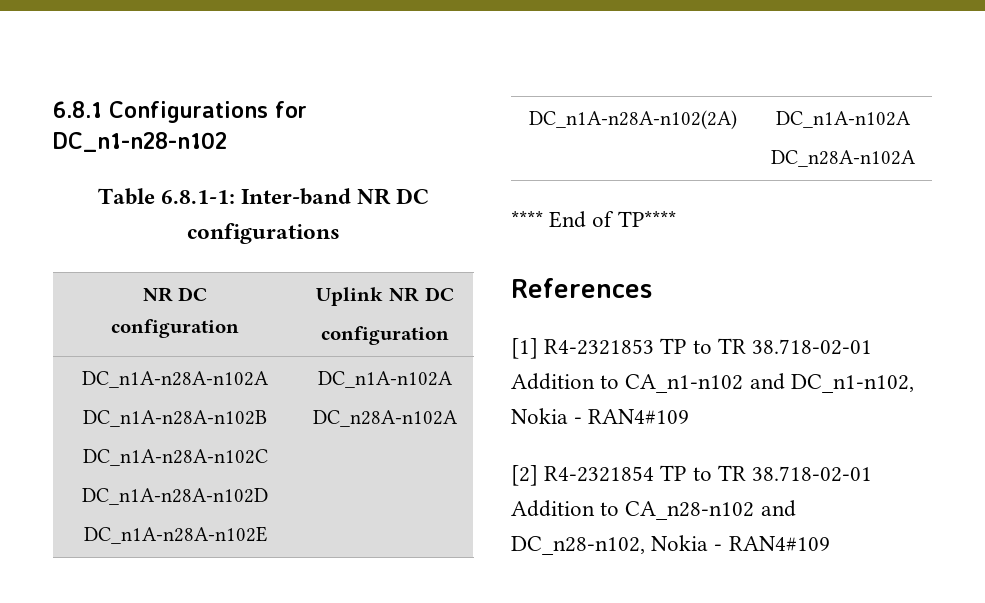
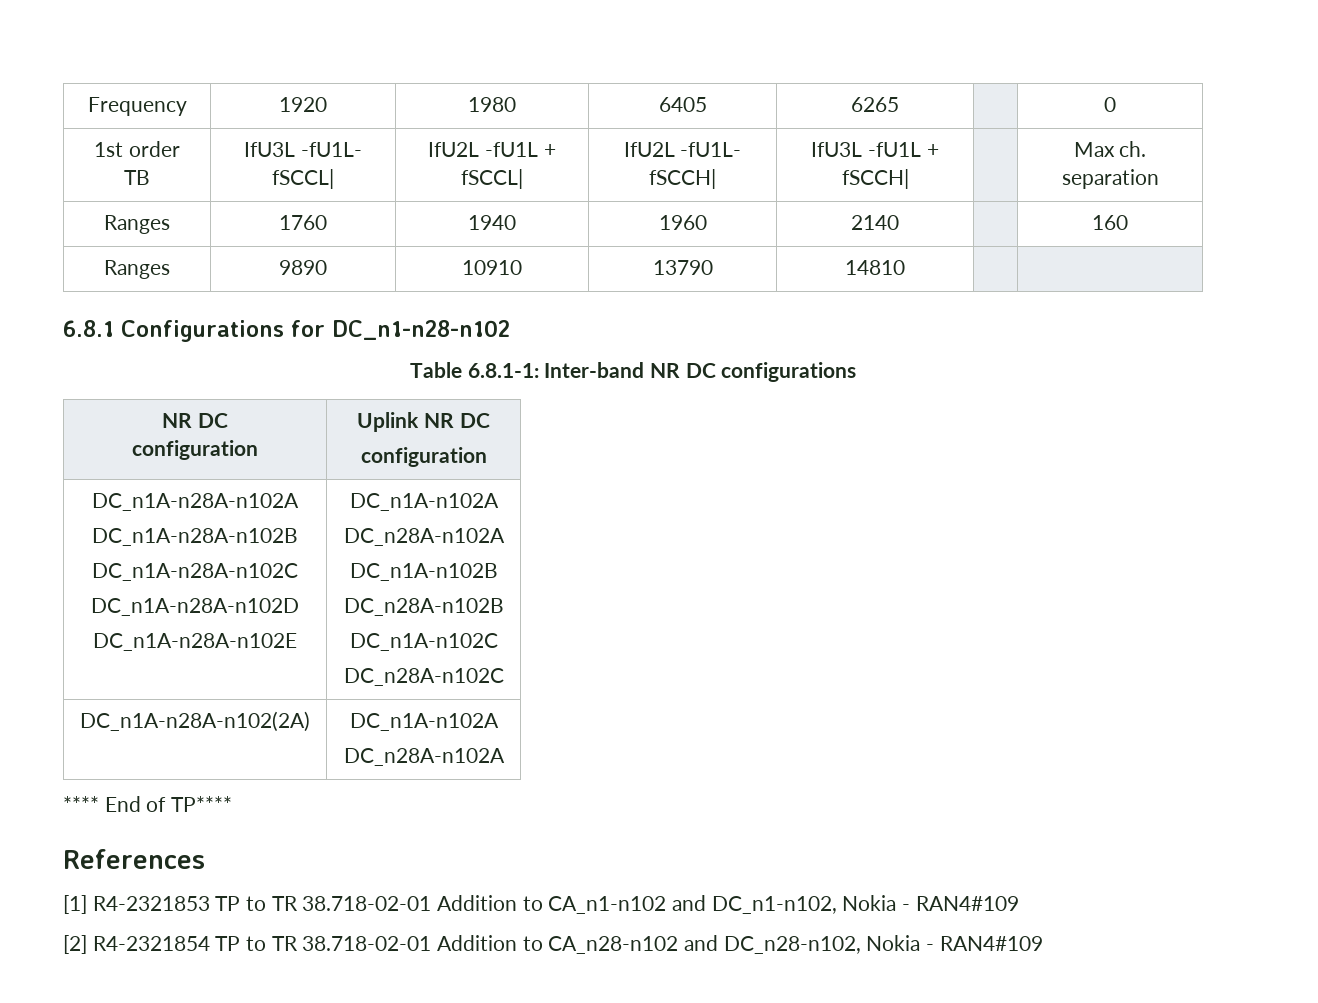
(53, 109) none -> [87,97,187,116] [279,97,327,112] [468,97,516,112] [658,97,707,112] [851,97,900,112] [1104,97,1116,112] [94,141,180,157] [124,170,150,185] [244,142,362,157] [272,169,334,189] [428,142,556,157] [461,169,523,189] [623,142,742,157] [649,169,717,189] [811,142,939,157] [841,169,909,189] [1073,141,1147,157] [1061,169,1159,189] [104,215,170,234] [279,215,327,230] [468,215,516,230] [658,215,707,230] [851,215,900,230] [1092,215,1128,230] [104,260,170,279] [279,260,327,275] [462,260,522,275] [652,260,713,275] [845,260,906,275] Frequency | 1920 | 1980 | 6405 | 6265 | | 0 // 1st order TB | IfU3L -fU1L- fSCCL| | IfU2L -fU1L + fSCCL| | IfU2L -fU1L- fSCCH| | IfU3L -fU1L + fSCCH| | | Max ch. separation // Ranges | 1760 | 1940 | 1960 | 2140 | | 160 // Ranges | 9890 | 10910 | 13790 | 14810 | | //
(458, 418) none -> [349,563,498,581] [343,598,504,616] [349,633,498,651] [343,668,504,686] // DC_n1A-n102B // DC_n28A-n102B // DC_n1A-n102C // DC_n28A-n102C

